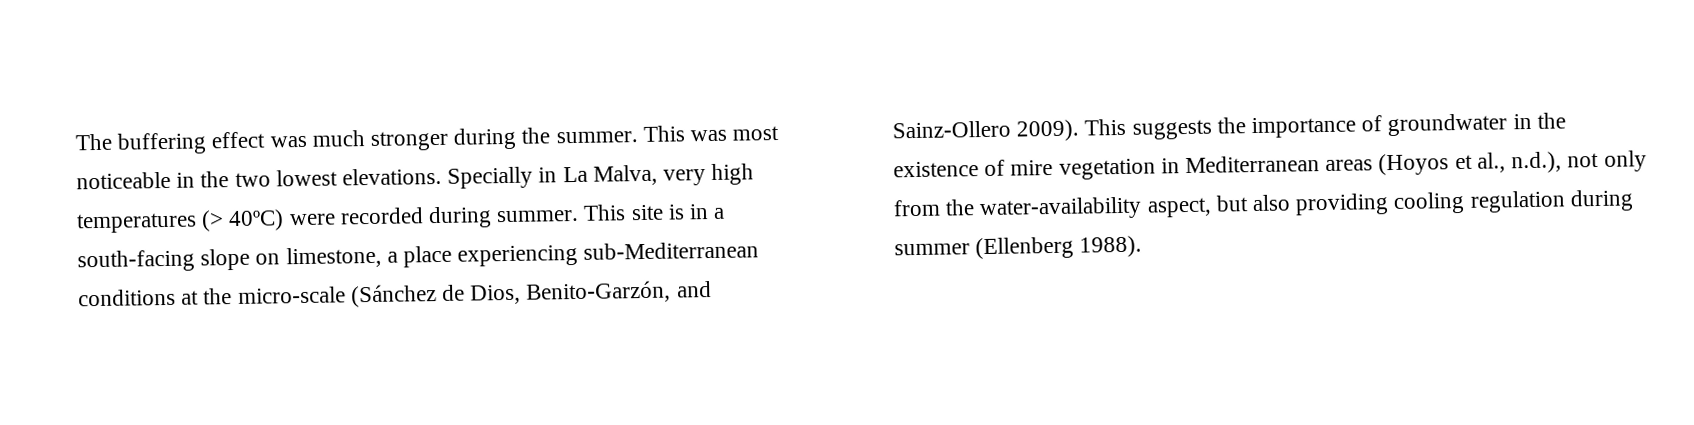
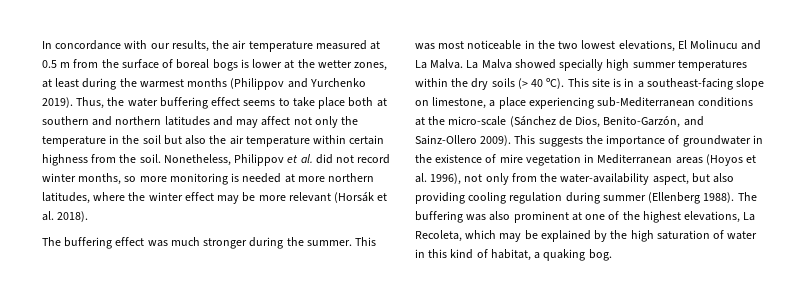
(75, 142) none -> [42,40,381,52] [42,59,388,71] [42,78,366,90] [42,97,387,109] [42,116,359,128] [42,135,385,147] [42,154,391,166] [42,173,375,185] [42,192,388,204] [42,211,89,222] In concordance with our results, the air temperature measured at 0.5 m from the surface of boreal bogs is lower at the wetter zones, at least during the warmest months (Philippov and Yurchenko 2019). Thus, the water buffering effect seems to take place both at southern and northern latitudes and may affect not only the temperature in the soil but also the air temperature within certain highness from the soil. Nonetheless, Philippov et al. did not record winter months, so more monitoring is needed at more northern latitudes, where the winter effect may be more relevant (Horsák et al. 2018). //
[342,163,755,189] [76,206,580,234] elevations. Specially in La Malva, very high temperatures (> 40ºC) were recorded during summer. -> [618,40,762,52] [415,59,747,71] [415,78,565,90] elevations, El Molinucu and La Malva. La Malva showed specially high summer temperatures within the dry soils (> 40 ºC).
[77,249,195,273] south-facing -> [646,78,733,90] southeast-facing
[1476,151,1563,174] al., n.d.), -> [415,173,462,185] al. 1996),
(1143, 246) none -> [737,192,757,201] [415,211,756,223] [415,230,758,242] [415,249,612,261] The buffering was also prominent at one of the highest elevations, La Recoleta, which may be explained by the high saturation of water in this kind of habitat, a quaking bog.

